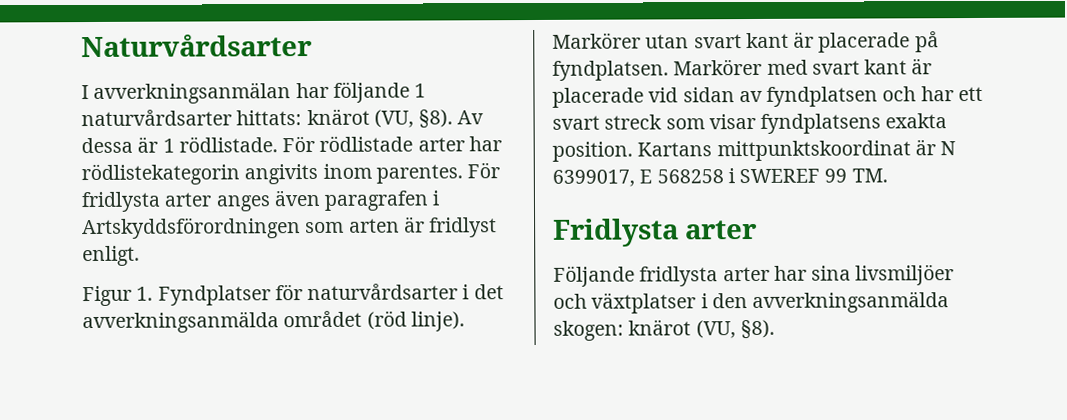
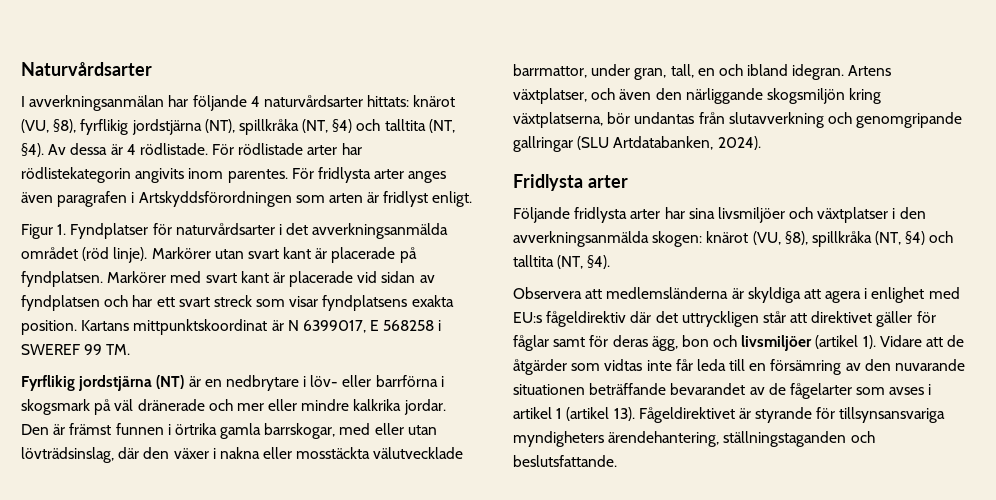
[414,83,427,98] 1 -> [250,96,260,107] 4
[418,109,454,129] §8). -> [53,119,455,135] [21,143,44,157] §8), fyrflikig jordstjärna (NT), spillkråka (NT, §4) och talltita (NT, §4).
[162,138,175,153] 1 -> [126,144,136,155] 4
(888, 175) none -> [21,375,444,391] [21,399,446,415] [21,423,437,439] [21,447,464,463] [513,64,892,80] [513,88,882,104] [513,112,963,128] [513,136,761,152] // Fyrflikig jordstjärna (NT) är en nedbrytare i löv- eller barrförna i skogsmark på väl dränerade och mer eller mindre kalkrika jordar. Den är främst funnen i örtrika gamla barrskogar, med eller utan lövträdsinslag, där den växer i nakna eller mosstäckta välutvecklade barrmattor, under gran, tall, en och ibland idegran. Artens växtplatser, och även den närliggande skogsmiljön kring växtplatserna, bör undantas från slutavverkning och genomgripande gallringar (SLU Artdatabanken, 2024).
[739,319,775,340] §8). -> [784,231,954,247] [513,255,611,269] [513,287,960,303] [513,311,936,327] [513,335,965,351] [513,359,966,375] [513,383,932,399] [513,407,946,423] [513,431,875,447] [513,455,617,467] §8), spillkråka (NT, §4) och talltita (NT, §4). // Observera att medlemsländerna är skyldiga att agera i enlighet med EU:s fågeldirektiv där det uttryckligen står att direktivet gäller för fåglar samt för deras ägg, bon och livsmiljöer (artikel 1). Vidare att de åtgärder som vidtas inte får leda till en försämring av den nuvarande situationen beträffande bevarandet av de fågelarter som avses i artikel 1 (artikel 13). Fågeldirektivet är styrande för tillsynsansvariga myndigheters ärendehantering, ställningstaganden och beslutsfattande.

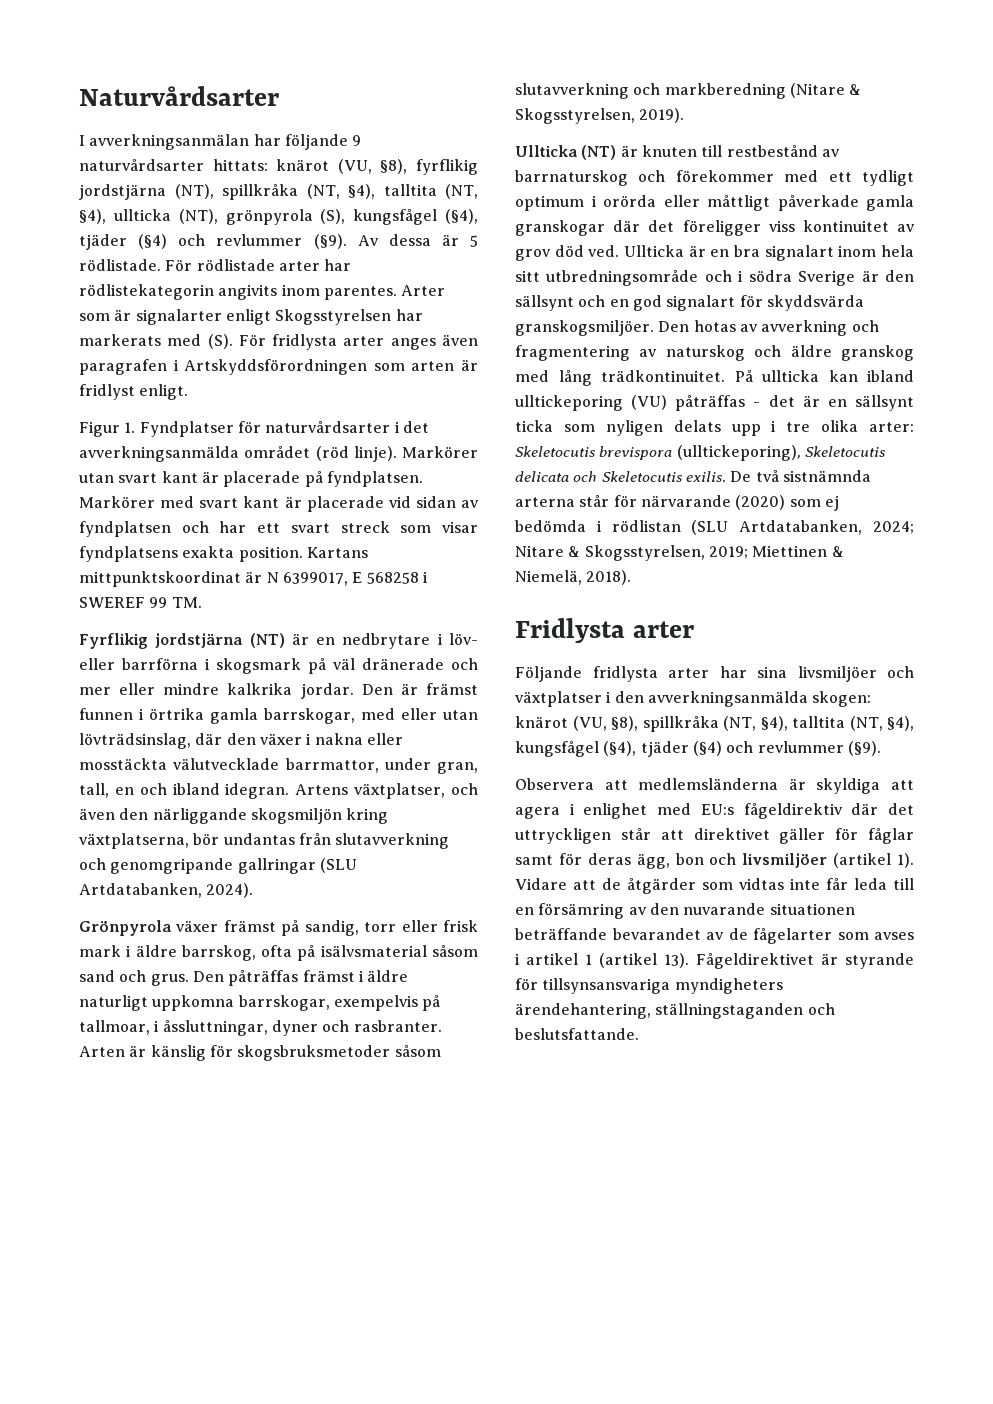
[250,96,260,107] 4 -> [352,135,362,146] 9
[332,119,455,133] [21,143,44,157] §4) och talltita (NT, §4). -> [348,184,478,199] [79,209,478,225] [79,234,347,250] §4), talltita (NT, §4), ullticka (NT), grönpyrola (S), kungsfågel (§4), tjäder (§4) och revlummer (§9).
[126,144,136,155] 4 -> [470,235,478,247] 5
(288, 176) none -> [401,285,446,296] [79,309,423,325] [79,334,233,349] Arter som är signalarter enligt Skogsstyrelsen har markerats med (S).
(761, 143) none -> [79,920,478,936] [79,945,478,961] [79,970,409,986] [79,995,441,1011] [79,1020,442,1036] [79,1045,441,1061] [515,83,862,99] [515,108,685,124] [515,145,840,160] [515,170,914,186] [515,195,914,211] [515,220,916,236] [515,245,914,261] [515,270,914,286] [515,295,864,311] [515,320,879,336] [515,345,915,361] [515,370,914,386] [515,395,914,411] [515,420,914,436] [515,445,886,461] [515,470,871,482] [515,495,839,511] [515,520,914,535] [515,545,844,561] [515,570,632,585] // Grönpyrola växer främst på sandig, torr eller frisk mark i äldre barrskog, ofta på isälvsmaterial såsom sand och grus. Den påträffas främst i äldre naturligt uppkomna barrskogar, exempelvis på tallmoar, i åssluttningar, dyner och rasbranter. Arten är känslig för skogsbruksmetoder såsom slutavverkning och markberedning (Nitare & Skogsstyrelsen, 2019). // Ullticka (NT) är knuten till restbestånd av barrnaturskog och förekommer med ett tydligt optimum i orörda eller måttligt påverkade gamla granskogar där det föreligger viss kontinuitet av grov död ved. Ullticka är en bra signalart inom hela sitt utbredningsområde och i södra Sverige är den sällsynt och en god signalart för skyddsvärda granskogsmiljöer. Den hotas av avverkning och fragmentering av naturskog och äldre granskog med lång trädkontinuitet. På ullticka kan ibland ulltickeporing (VU) påträffas - det är en sällsynt ticka som nyligen delats upp i tre olika arter: Skeletocutis brevispora (ulltickeporing), Skeletocutis delicata och Skeletocutis exilis. De två sistnämnda arterna står för närvarande (2020) som ej bedömda i rödlistan (SLU Artdatabanken, 2024; Nitare & Skogsstyrelsen, 2019; Miettinen & Niemelä, 2018).
[905,231,954,245] [513,255,611,269] §4) och talltita (NT, §4). -> [760,716,914,731] [515,741,881,757] §4), talltita (NT, §4), kungsfågel (§4), tjäder (§4) och revlummer (§9).

